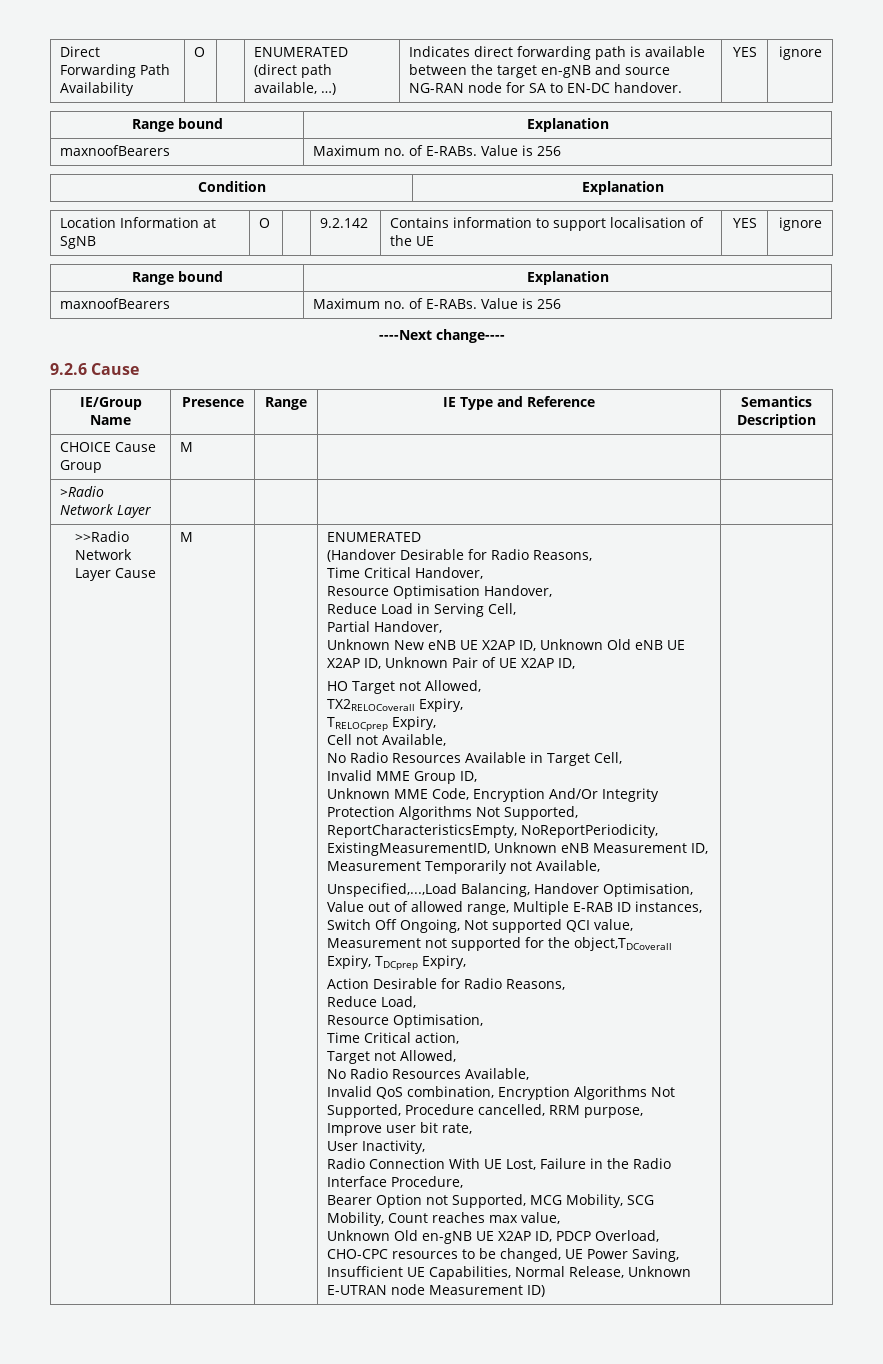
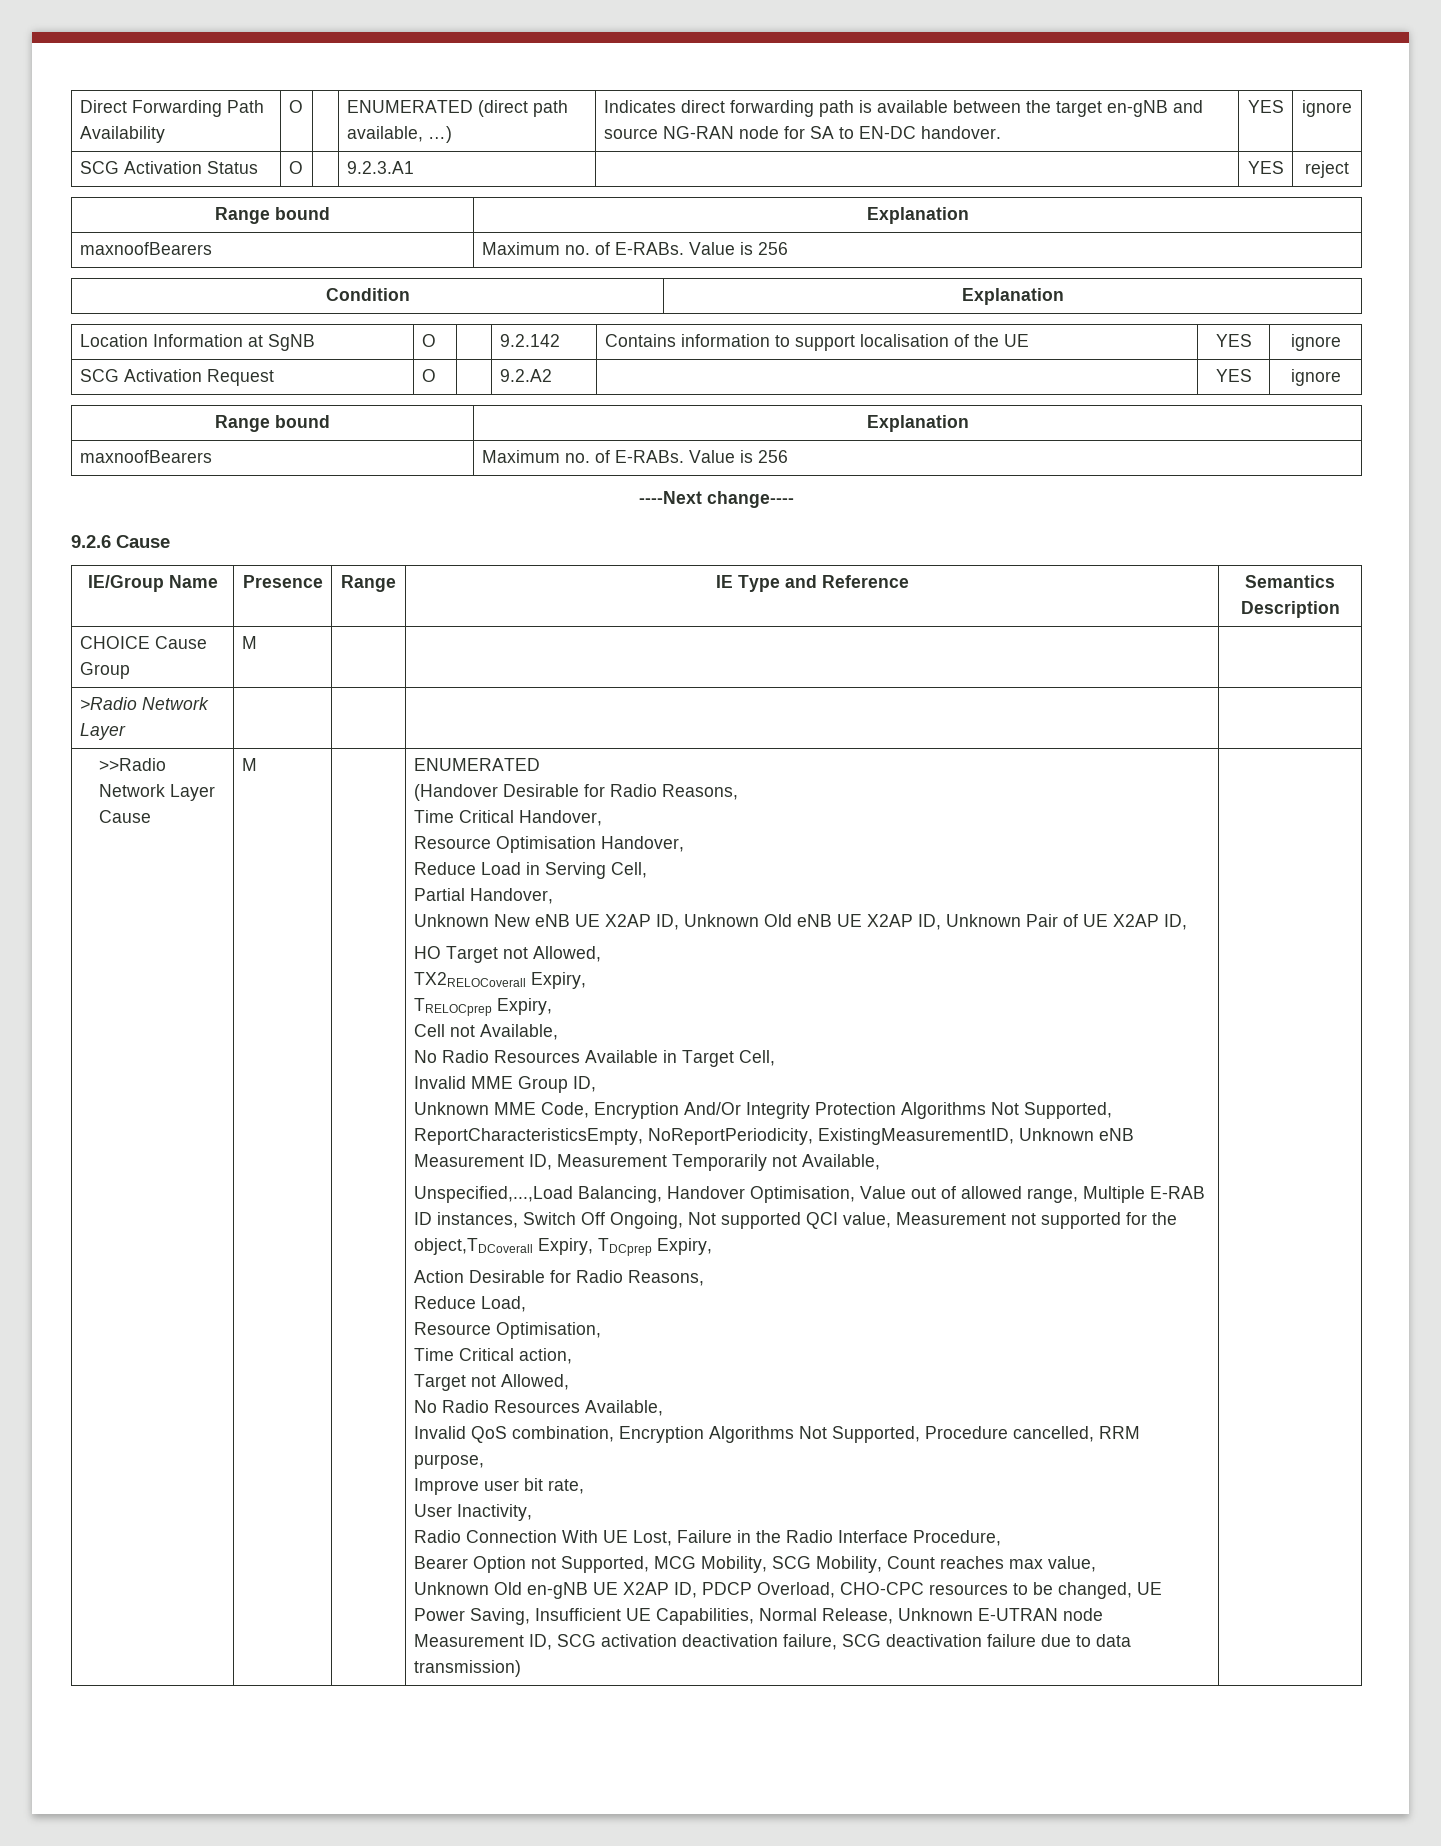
(822, 53) none -> [79,161,258,174] [288,161,303,174] [346,161,414,174] [1247,161,1284,174] [1305,161,1349,178] // SCG Activation Status | O | | 9.2.3.A1 | | YES | reject
(822, 224) none -> [79,369,274,386] [421,369,436,382] [499,369,552,382] [1215,369,1252,382] [1290,369,1341,386] // SCG Activation Request | O | | 9.2.A2 | | YES | ignore
[527,1285,546,1297] ID) -> [528,1634,1131,1650] [413,1660,521,1677] ID, SCG activation deactivation failure, SCG deactivation failure due to data transmission)

